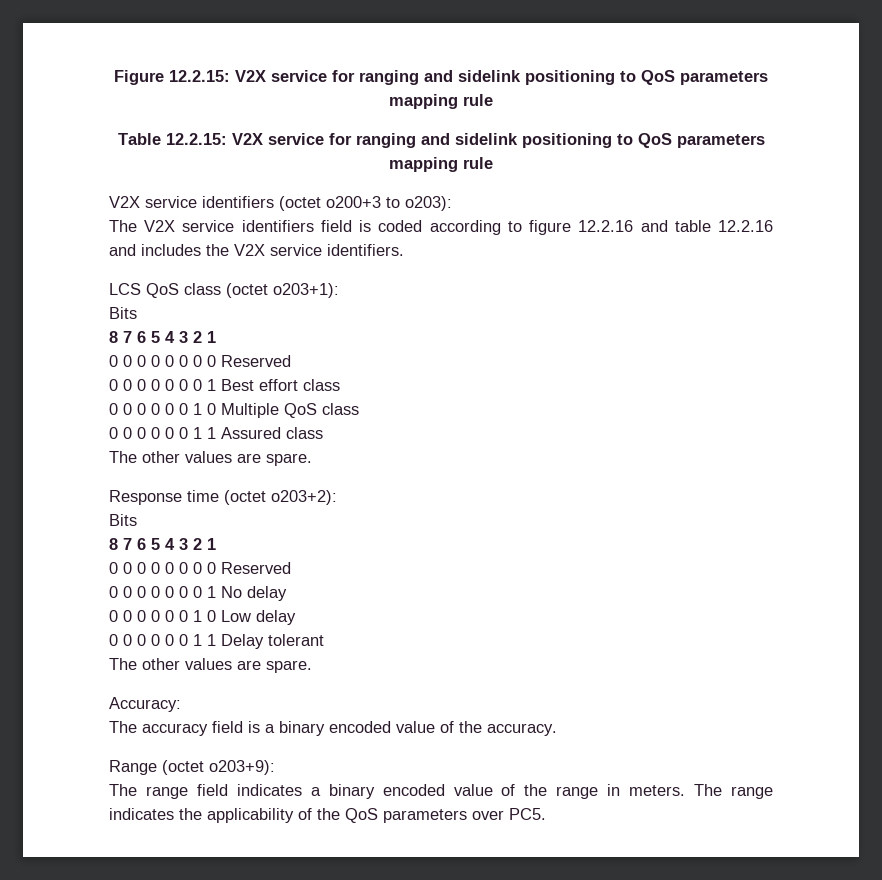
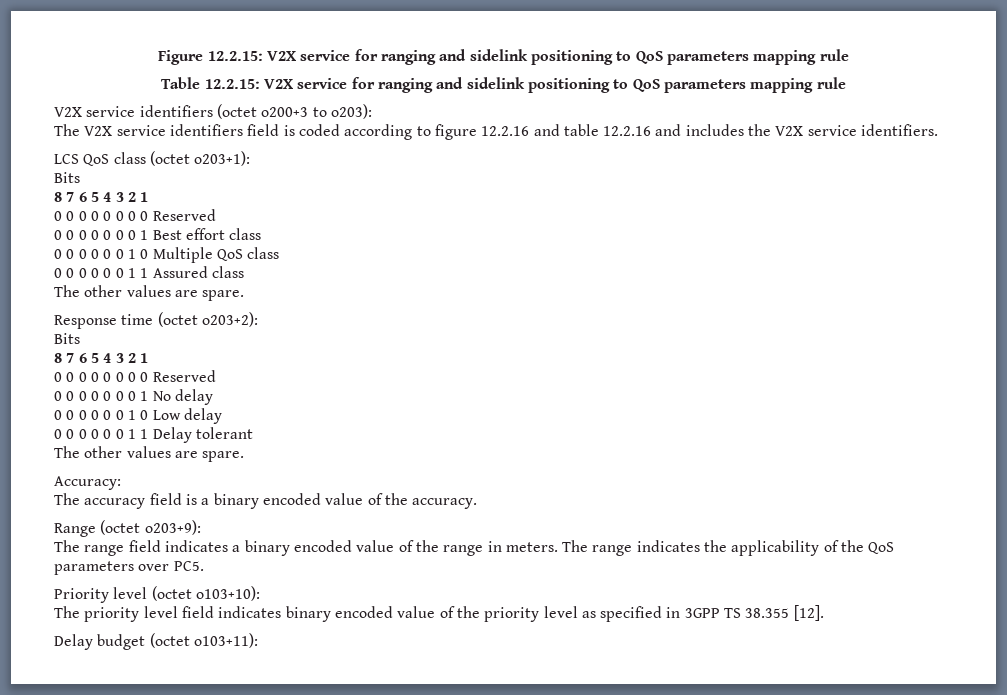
(546, 814) none -> [54,586,260,603] [54,605,824,622] [54,633,258,650] // Priority level (octet o103+10): // The priority level field indicates binary encoded value of the priority level as specified in 3GPP TS 38.355 [12]. // Delay budget (octet o103+11):

